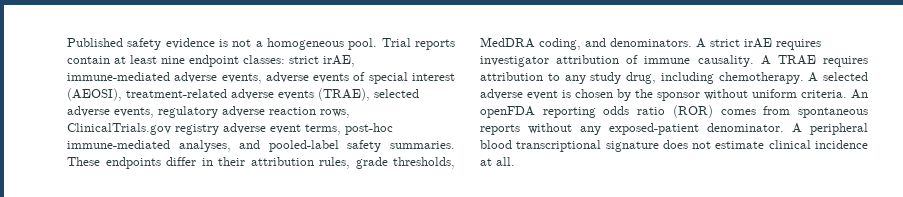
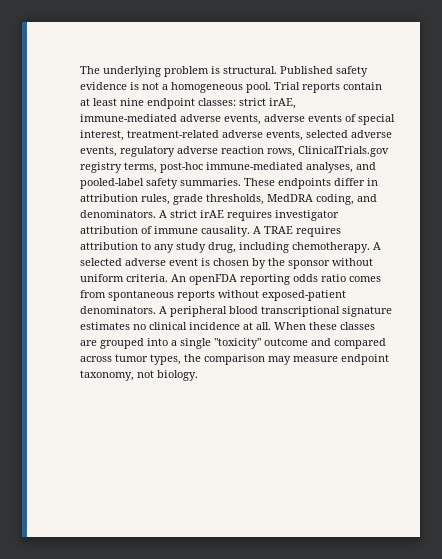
(67, 42) none -> [80,66,277,77] The underlying problem is structural.
[411,73,455,81] [67,88,370,101] interest (AEOSI), treatment-related adverse events (TRAE), -> [80,130,303,141] interest, treatment-related adverse events,
[223,123,301,134] adverse event -> (122, 167) none
[218,157,245,166] their -> (378, 182) none
[672,105,713,118] (ROR) -> (346, 278) none
[580,123,784,135] any exposed-patient denominator. -> [262,290,346,301] [80,306,156,314] exposed-patient denominators.
[662,140,765,149] does not estimate -> [80,322,146,330] estimates no
(515, 161) none -> [274,322,375,330] [80,338,386,349] [80,354,389,365] [80,370,198,381] When these classes are grouped into a single "toxicity" outcome and compared across tumor types, the comparison may measure endpoint taxonomy, not biology.

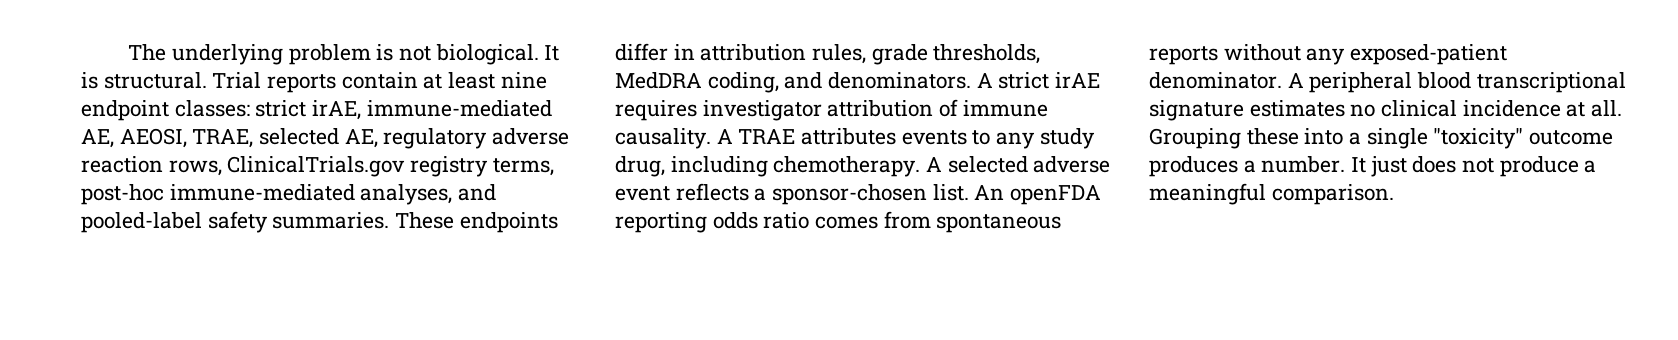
[223,66,368,77] [80,82,271,93] structural. Published safety evidence is not a homogeneous pool. -> [398,44,560,65] [81,72,207,89] not biological. It is structural.
[180,114,395,125] [80,130,392,141] [80,146,117,157] adverse events, adverse events of special interest, treatment-related adverse events, selected adverse events, -> [81,128,378,148] AE, AEOSI, TRAE, selected AE,
[296,226,341,237] [80,242,138,250] requires attribution -> [801,128,967,145] attributes events
[201,258,373,269] [80,274,168,282] is chosen by the sponsor without uniform criteria. -> [675,183,969,205] reflects a sponsor-chosen list.
[262,290,346,301] [80,306,156,314] exposed-patient denominators. -> [1306,44,1508,65] [1149,72,1282,89] any exposed-patient denominator.
[274,322,375,330] [80,338,144,349] When these classes are grouped -> [1149,128,1299,149] Grouping these
[311,338,386,349] [80,354,389,365] [80,370,198,381] and compared across tumor types, the comparison may measure endpoint taxonomy, not biology. -> [1149,156,1597,177] [1149,183,1394,205] produces a number. It just does not produce a meaningful comparison.

